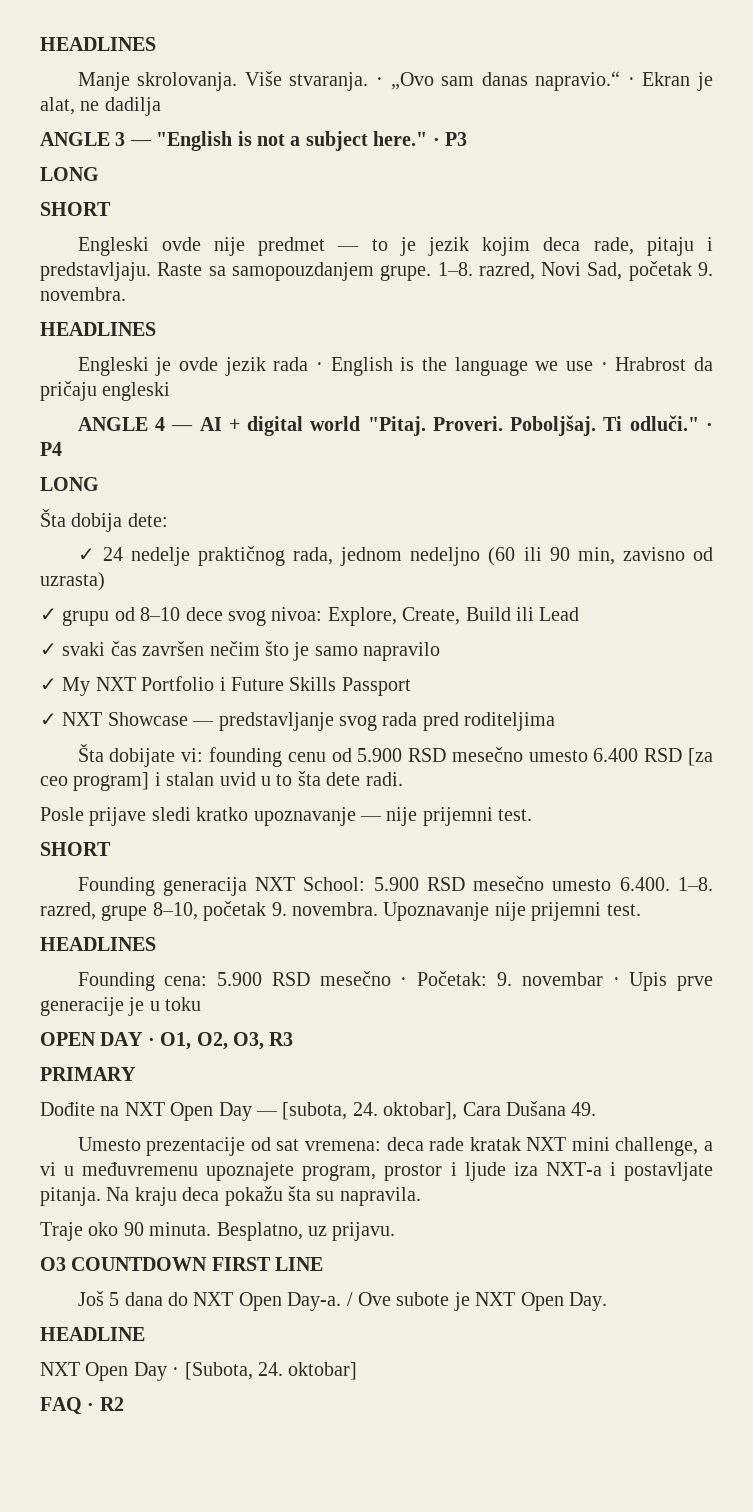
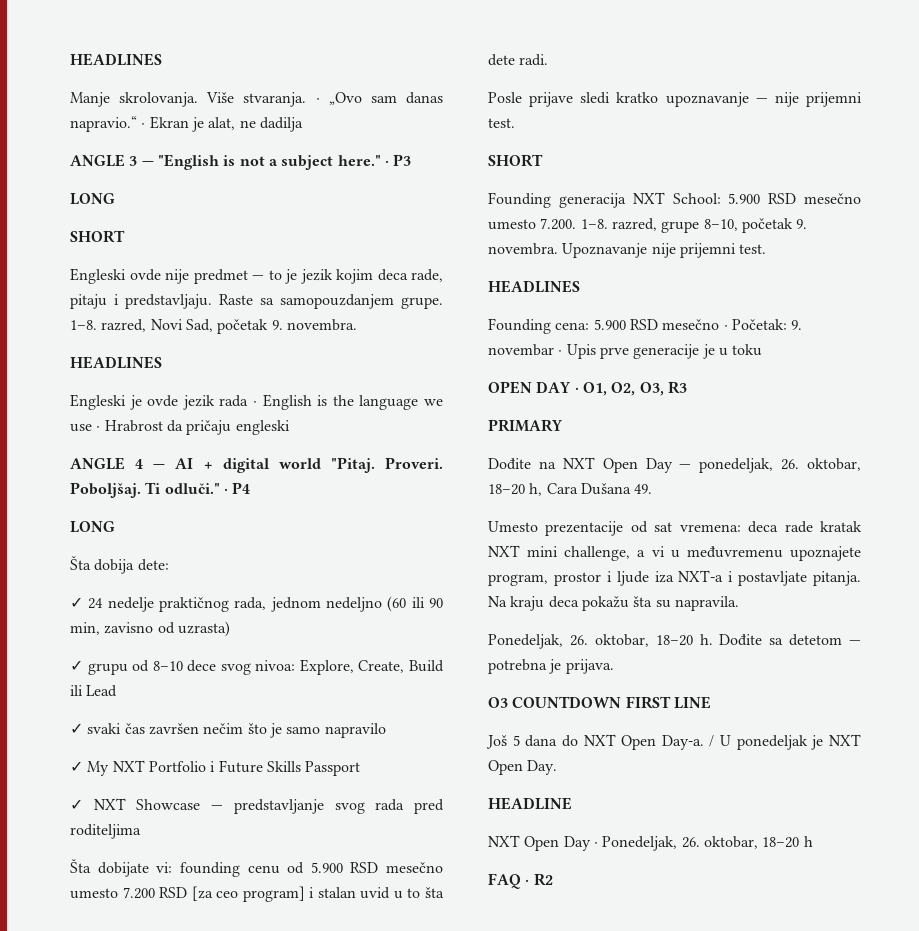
[593,748,639,762] 6.400 -> [122,887,155,899] 7.200
[619,877,670,891] 6.400. -> [540,218,577,230] 7.200.
[282,1102,458,1120] [subota, 24. oktobar], -> [699,458,861,473] [488,483,543,496] ponedeljak, 26. oktobar, 18–20 h,
[40,1222,396,1241] Traje oko 90 minuta. Besplatno, uz prijavu. -> [488,634,861,649] [488,659,614,674] Ponedeljak, 26. oktobar, 18–20 h. Dođite sa detetom — potrebna je prijava.
[357,1292,450,1306] Ove subote -> [720,735,808,750] U ponedeljak
[184,1362,358,1380] [Subota, 24. oktobar] -> [602,836,813,851] Ponedeljak, 26. oktobar, 18–20 h

